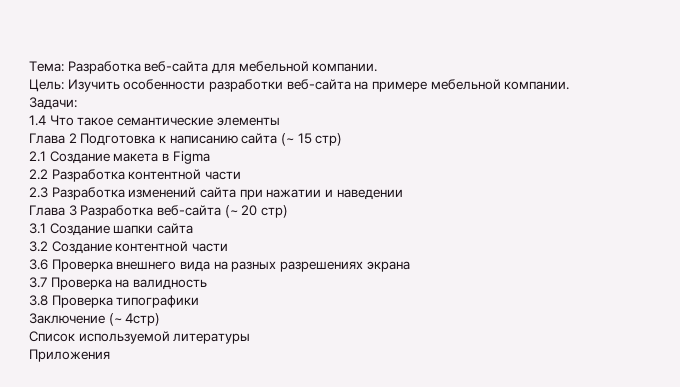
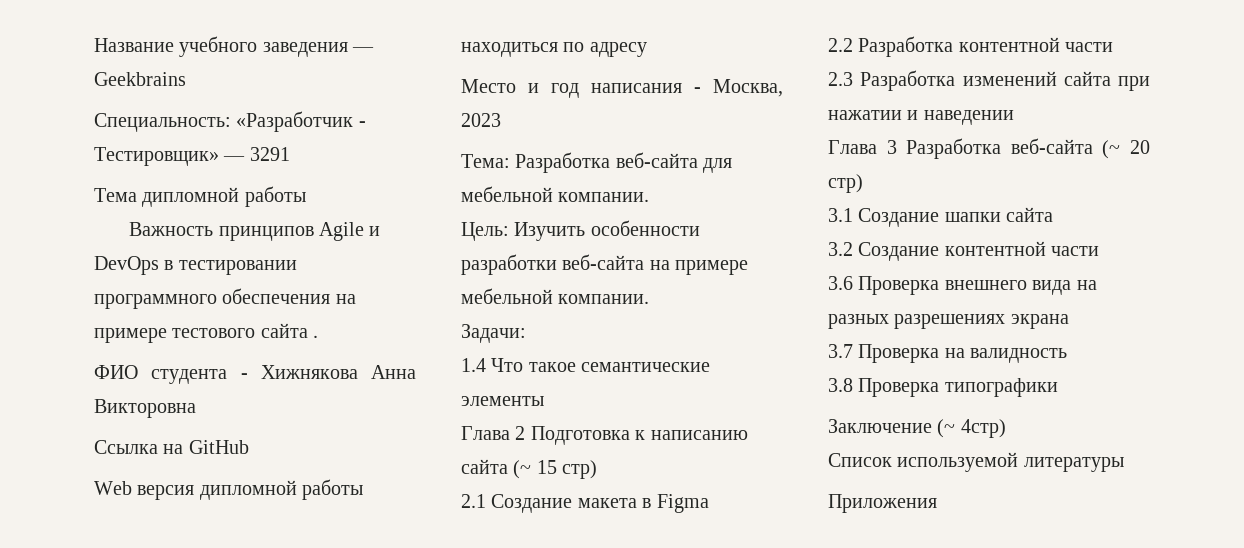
(29, 66) none -> [94,36,375,57] [94,72,186,86] [94,111,366,132] [94,147,290,166] [94,186,306,207] [129,222,381,241] [94,256,297,275] [94,288,356,309] [94,323,319,343] [94,365,416,384] [94,399,196,418] [94,440,249,454] [94,479,364,500] [461,42,647,57] [461,79,783,98] [461,113,501,127] Название учебного заведения — Geekbrains // Специальность: «Разработчик - Тестировщик» — 3291 // Тема дипломной работы // Важность принципов Agile и DevOps в тестировании программного обеспечения на примере тестового сайта . // ФИО студента - Хижнякова Анна Викторовна // Ссылка на GitHub // Web версия дипломной работы находиться по адресу // Место и год написания - Москва, 2023 //

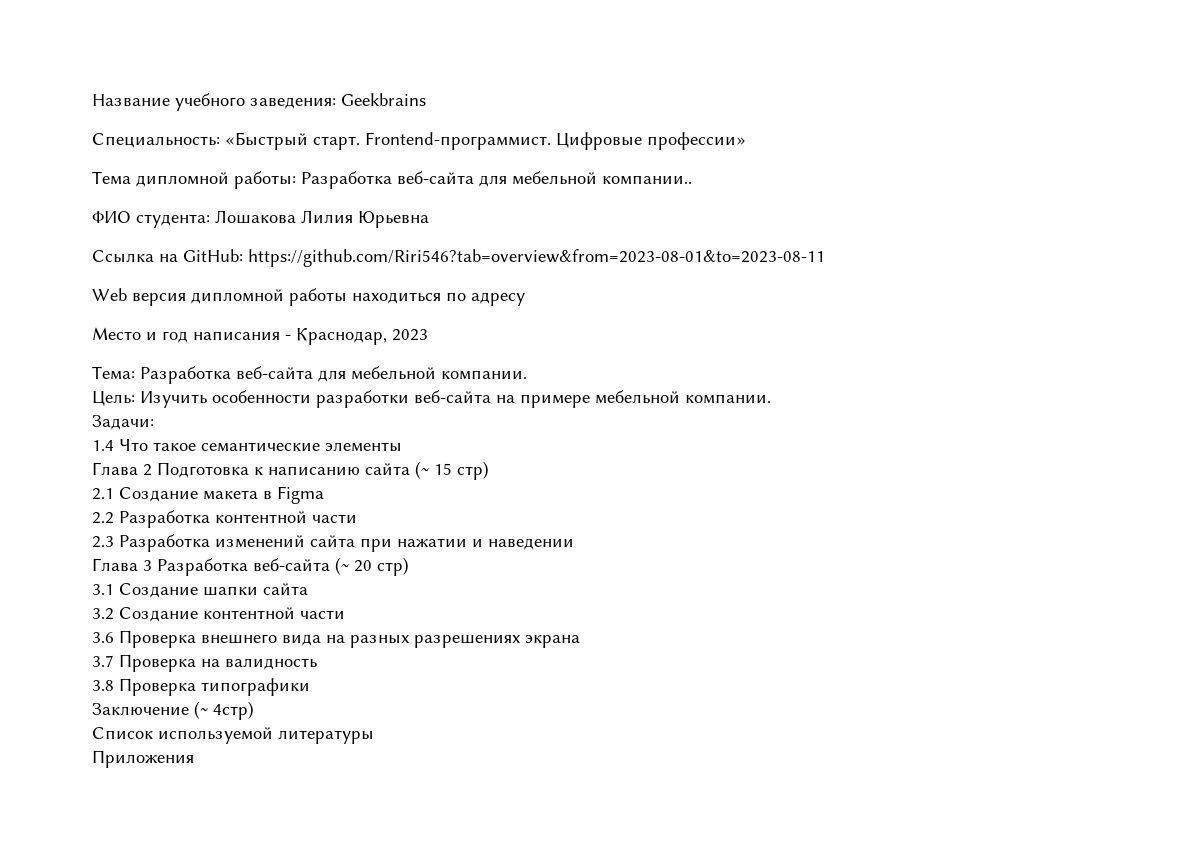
[262,42,375,57] заведения — -> [250,97,336,109] заведения:
[236,111,366,132] [94,147,290,166] [94,186,306,207] [129,222,381,241] [94,256,297,275] [94,288,356,309] [94,323,319,343] [94,365,416,384] [94,399,196,418] «Разработчик - Тестировщик» — 3291 // Тема дипломной работы // Важность принципов Agile и DevOps в тестировании программного обеспечения на примере тестового сайта . // ФИО студента - Хижнякова Анна Викторовна -> [225,132,746,150] [92,171,692,189] [92,210,429,228] «Быстрый старт. Frontend-программист. Цифровые профессии» // Тема дипломной работы: Разработка веб-сайта для мебельной компании.. // ФИО студента: Лошакова Лилия Юрьевна
[188,440,249,454] GitHub -> [183,249,825,267] GitHub: https://github.com/Riri546?tab=overview&from=2023-08-01&to=2023-08-11
[713,79,783,97] Москва, -> [296,328,387,345] Краснодар,

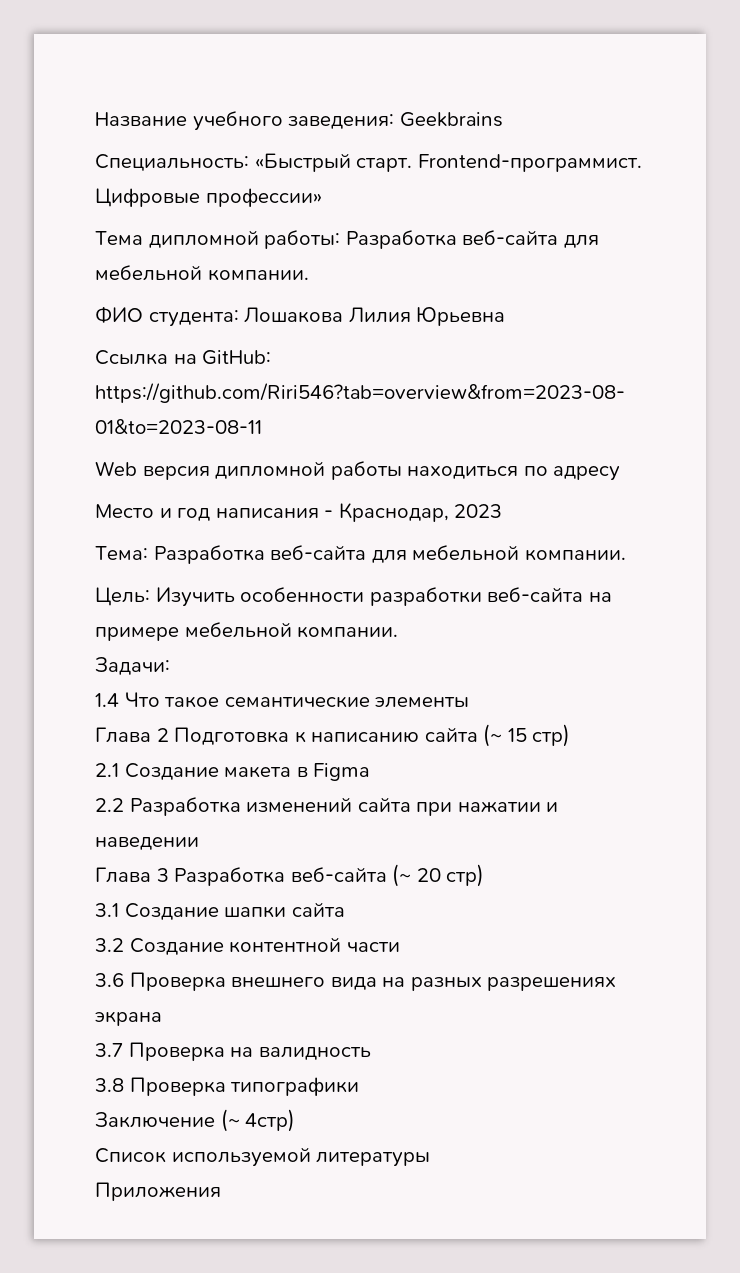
[602,175,692,185] компании.. -> [207,269,309,281] компании.
[215,511,357,523] [92,534,210,552] контентной части // 2.3 Разработка -> (241, 806) none

